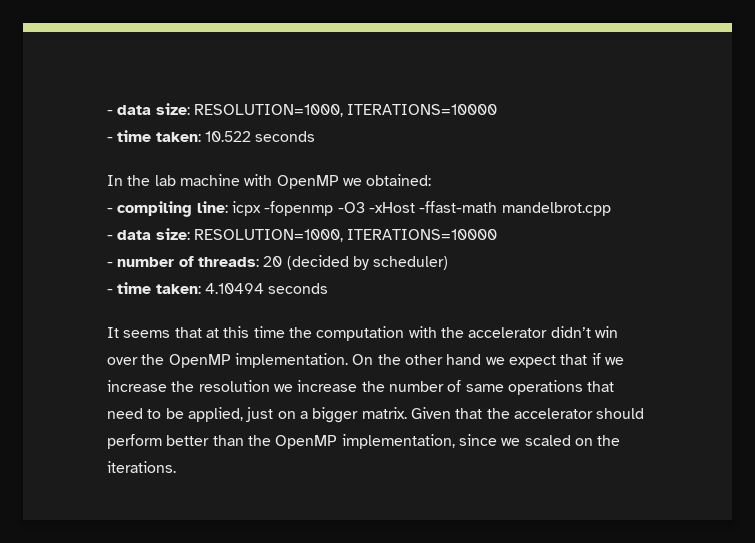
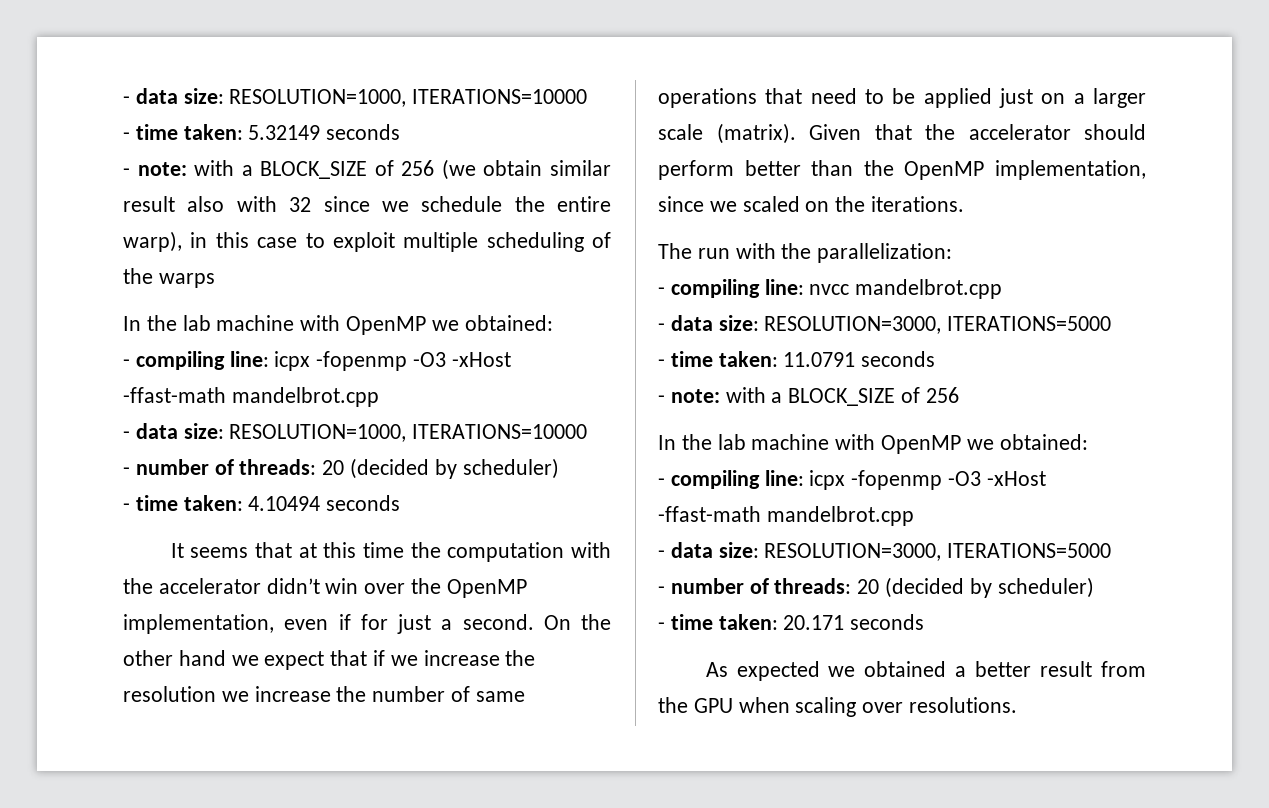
[204,131,316,142] 10.522 seconds -> [248,124,401,140] [123,159,611,180] [123,196,611,212] [123,231,611,252] [123,268,215,288] 5.32149 seconds // - note: with a BLOCK_SIZE of 256 (we obtain similar result also with 32 since we schedule the entire warp), in this case to exploit multiple scheduling of the warps
[234,353,348,368] implementation. -> [123,614,534,634] implementation, even if for just a second.
[187,407,243,422] applied, -> [923,88,992,108] applied
[312,407,407,423] bigger matrix. -> [1093,88,1146,108] [658,123,796,144] larger scale (matrix).
(176, 467) none -> [658,243,953,263] [658,279,1003,299] [658,315,1112,334] [658,351,936,367] [658,387,959,406] [658,434,1088,454] [658,470,1046,490] [658,506,914,526] [658,542,1112,561] [658,577,1094,598] [658,614,925,630] [705,661,1146,681] [658,697,1018,717] // The run with the parallelization: // - compiling line: nvcc mandelbrot.cpp // - data size: RESOLUTION=3000, ITERATIONS=5000 // - time taken: 11.0791 seconds // - note: with a BLOCK_SIZE of 256 // In the lab machine with OpenMP we obtained: // - compiling line: icpx -fopenmp -O3 -xHost -ffast-math mandelbrot.cpp // - data size: RESOLUTION=3000, ITERATIONS=5000 // - number of threads: 20 (decided by scheduler) // - time taken: 20.171 seconds // As expected we obtained a better result from the GPU when scaling over resolutions.

